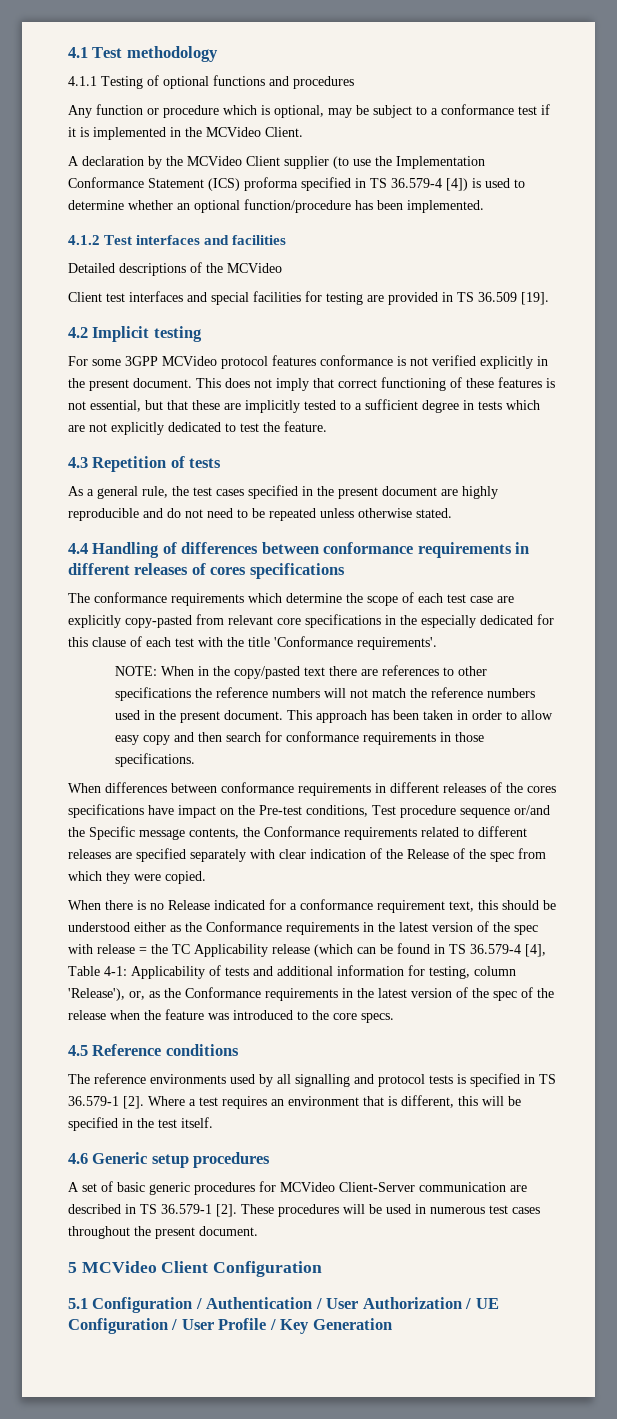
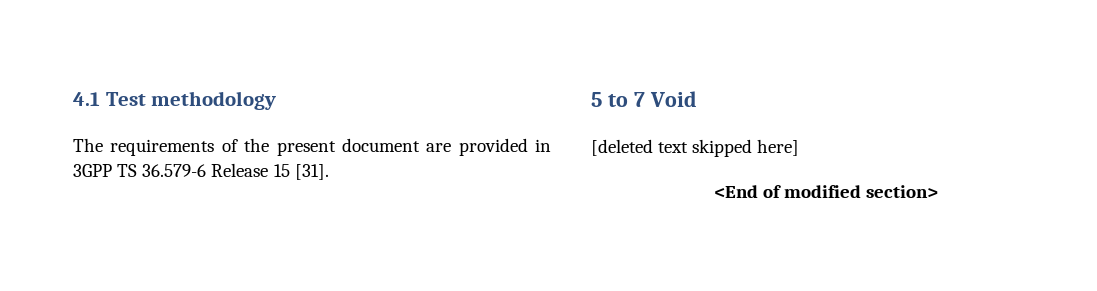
[68,75,354,89] [68,104,550,118] [68,127,303,140] [68,156,485,169] [68,177,525,191] [68,199,484,213] [68,235,287,245] [68,262,282,276] [68,291,549,305] [68,326,202,342] [68,355,548,369] [68,377,555,391] [68,399,540,413] [68,421,327,435] [68,456,222,472] [68,485,498,499] [68,508,452,521] [68,542,530,558] [68,563,345,579] [68,592,514,606] [68,614,554,628] [68,636,437,650] [115,665,488,679] [115,687,536,701] [115,710,554,723] [115,731,485,745] [115,753,196,767] [68,782,556,796] [68,804,550,818] [68,826,527,840] [68,848,546,862] [68,871,206,884] [68,899,556,913] [68,921,538,935] [68,943,546,957] [68,965,516,979] [68,987,554,1001] [68,1009,394,1023] [68,1044,239,1056] [68,1073,556,1087] [68,1095,521,1109] [68,1117,213,1131] [68,1152,271,1168] [68,1181,527,1195] [68,1204,540,1217] [68,1226,258,1239] [68,1261,323,1277] [68,1297,499,1313] [68,1318,392,1334] 4.1.1 Testing of optional functions and procedures // Any function or procedure which is optional, may be subject to a conformance test if it is implemented in the MCVideo Client. // A declaration by the MCVideo Client supplier (to use the Implementation Conformance Statement (ICS) proforma specified in TS 36.579-4 [4]) is used to determine whether an optional function/procedure has been implemented. // 4.1.2 Test interfaces and facilities // Detailed descriptions of the MCVideo // Client test interfaces and special facilities for testing are provided in TS 36.509 [19]. // 4.2 Implicit testing // For some 3GPP MCVideo protocol features conformance is not verified explicitly in the present document. This does not imply that correct functioning of these features is not essential, but that these are implicitly tested to a sufficient degree in tests which are not explicitly dedicated to test the feature. // 4.3 Repetition of tests // As a general rule, the test cases specified in the present document are highly reproducible and do not need to be repeated unless otherwise stated. // 4.4 Handling of differences between conformance requirements in different releases of cores specifications // The conformance requirements which determine the scope of each test case are explicitly copy-pasted from relevant core specifications in the especially dedicated for this clause of each test with the title 'Conformance requirements'. // NOTE: When in the copy/pasted text there are references to other specifications the reference numbers will not match the reference numbers used in the present document. This approach has been taken in order to allow easy copy and then search for conformance requirements in those specifications. // When differences between conformance requirements in different releases of the cores specifications have impact on the Pre-test conditions, Test procedure sequence or/and the Specific message contents, the Conformance requirements related to different releases are specified separately with clear indication of the Release of the spec from which they were copied. // When there is no Release indicated for a conformance requirement text, this should be understood either as the Conformance requirements in the latest version of the spec with release = the TC Applicability release (which can be found in TS 36.579-4 [4], Table 4-1: Applicability of tests and additional information for testing, column 'Release'), or, as the Conformance requirements in the latest version of the spec of the release when the feature was introduced to the core specs. // 4.5 Reference conditions // The reference environments used by all signalling and protocol tests is specified in TS 36.579-1 [2]. Where a test requires an environment that is different, this will be specified in the test itself. // 4.6 Generic setup procedures // A set of basic generic procedures for MCVideo Client-Server communication are described in TS 36.579-1 [2]. These procedures will be used in numerous test cases throughout the present document. // 5 MCVideo Client Configuration // 5.1 Configuration / Authentication / User Authorization / UE Configuration / User Profile / Key Generation -> [73,138,551,156] [73,163,329,180] [591,91,697,107] [591,139,800,157] [714,185,939,198] The requirements of the present document are provided in 3GPP TS 36.579-6 Release 15 [31]. // 5 to 7 Void // [deleted text skipped here] // <End of modified section>

